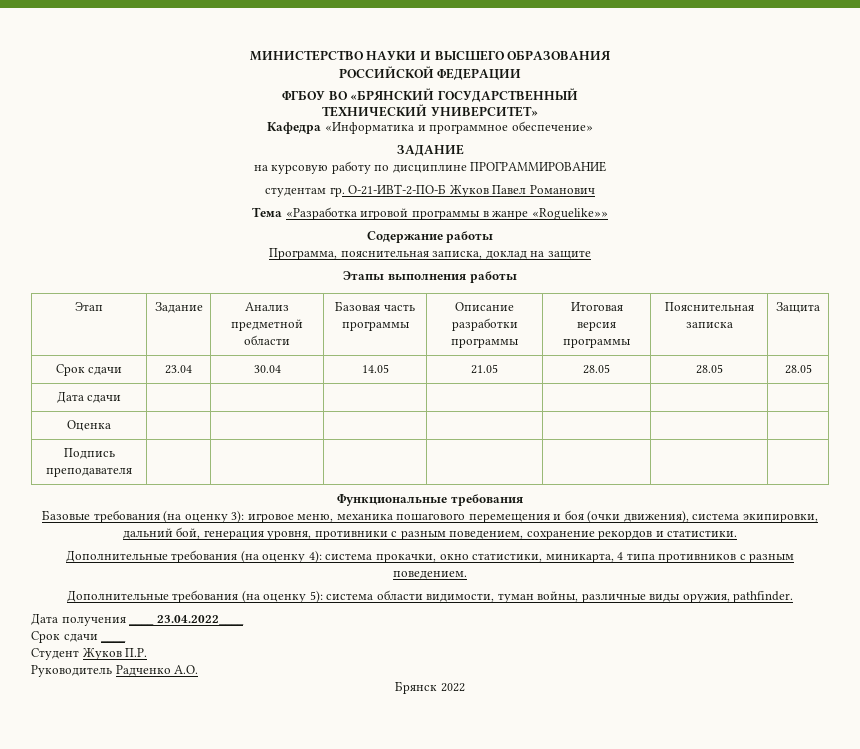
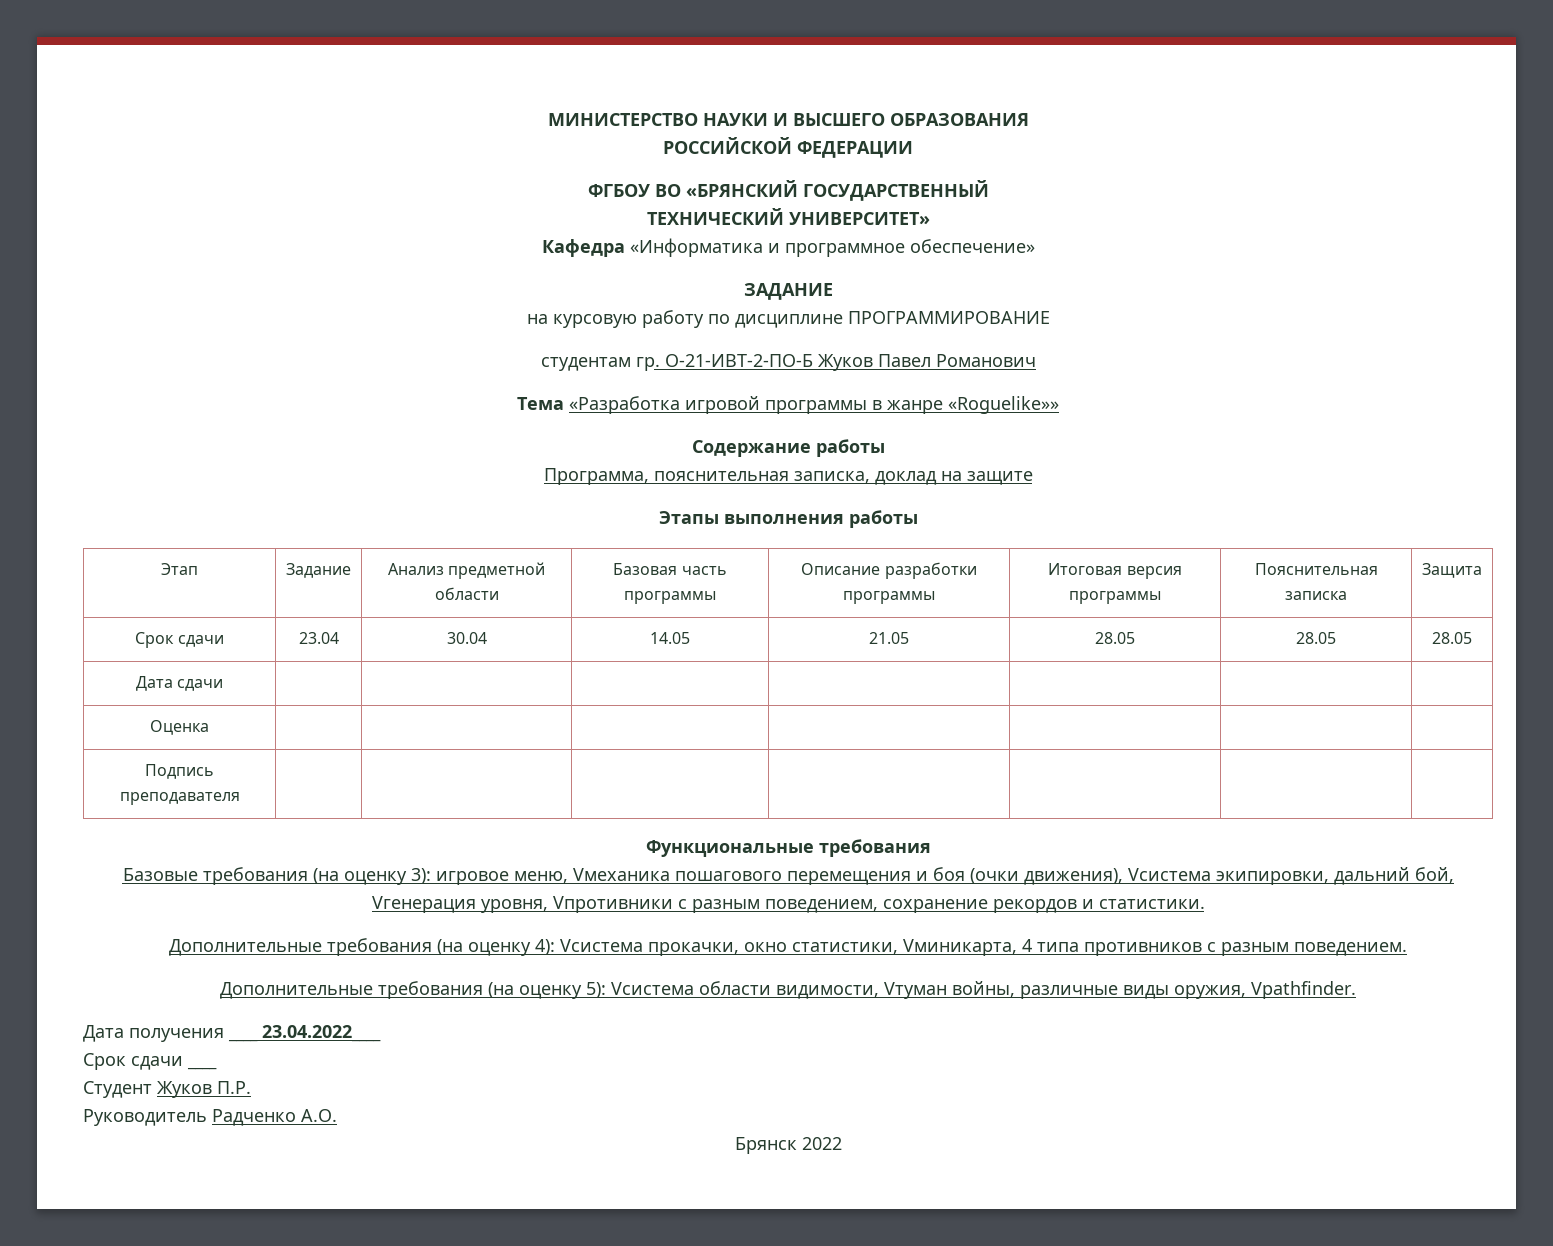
[336,514,393,520] механика -> [572,868,670,881] Vмеханика
[692,513,740,520] система -> [1127,868,1211,881] Vсистема
[203,530,388,540] генерация уровня, противники -> [371,896,673,913] Vгенерация уровня, Vпротивники
[325,553,373,560] система -> [560,939,643,952] Vсистема
[545,553,614,563] миникарта, -> [903,939,1017,956] Vминикарта,
[326,593,374,600] система -> [611,982,694,995] Vсистема
[497,593,534,603] туман -> [884,982,947,999] Vтуман
[733,591,794,603] pathfinder. -> [1251,981,1356,999] Vpathfinder.

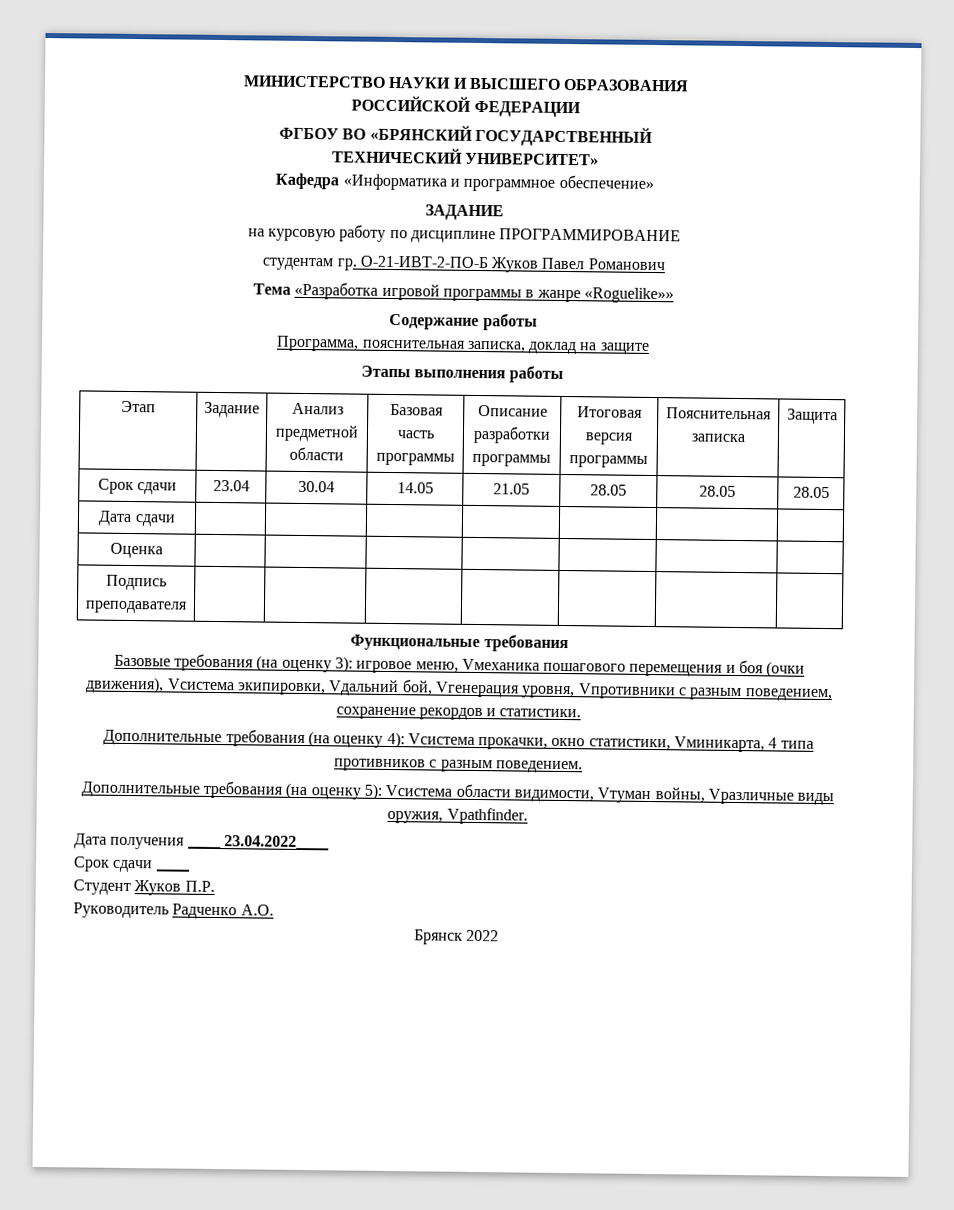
[1333,867,1410,885] дальний -> [328,679,400,697] Vдальний
[1020,985,1118,999] различные -> [707,788,794,805] Vразличные

